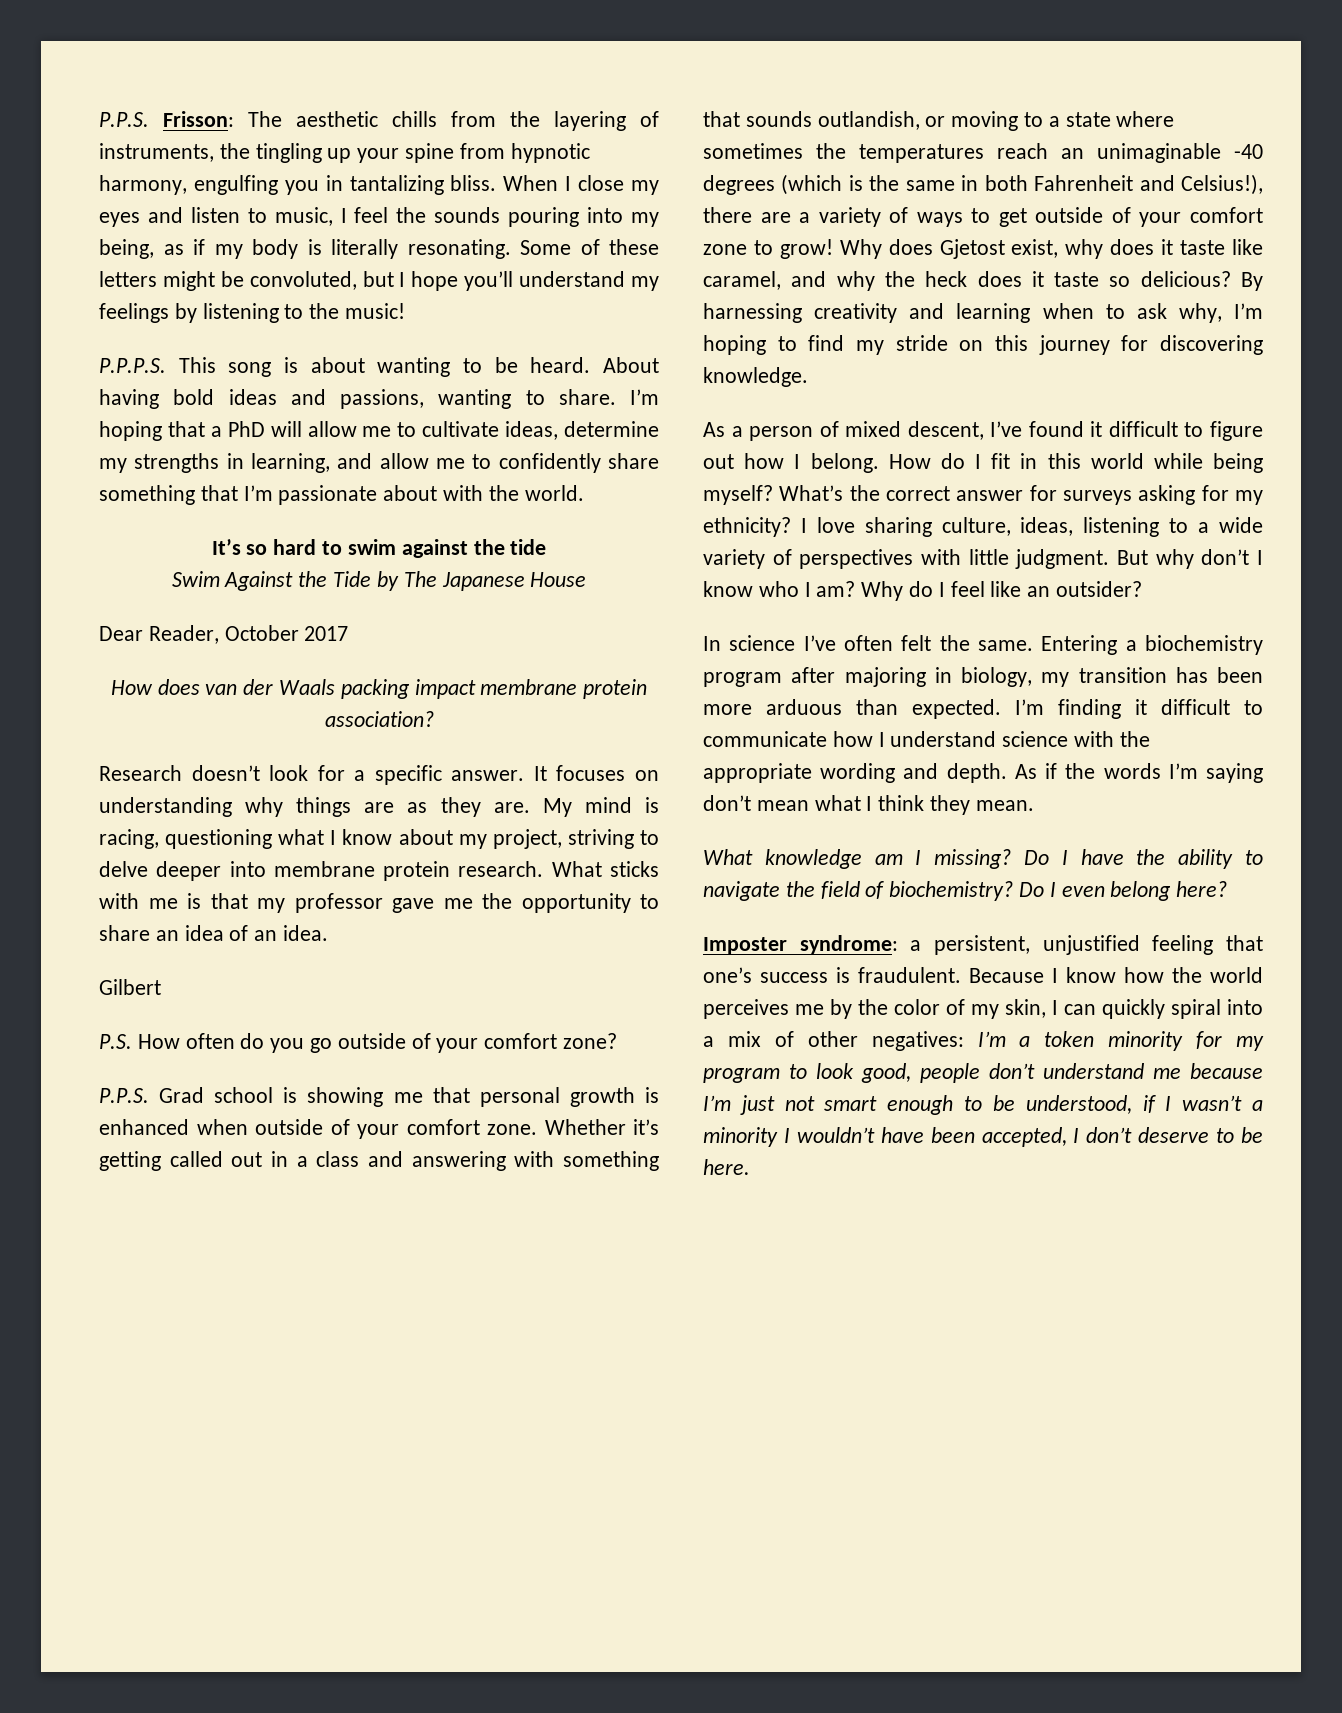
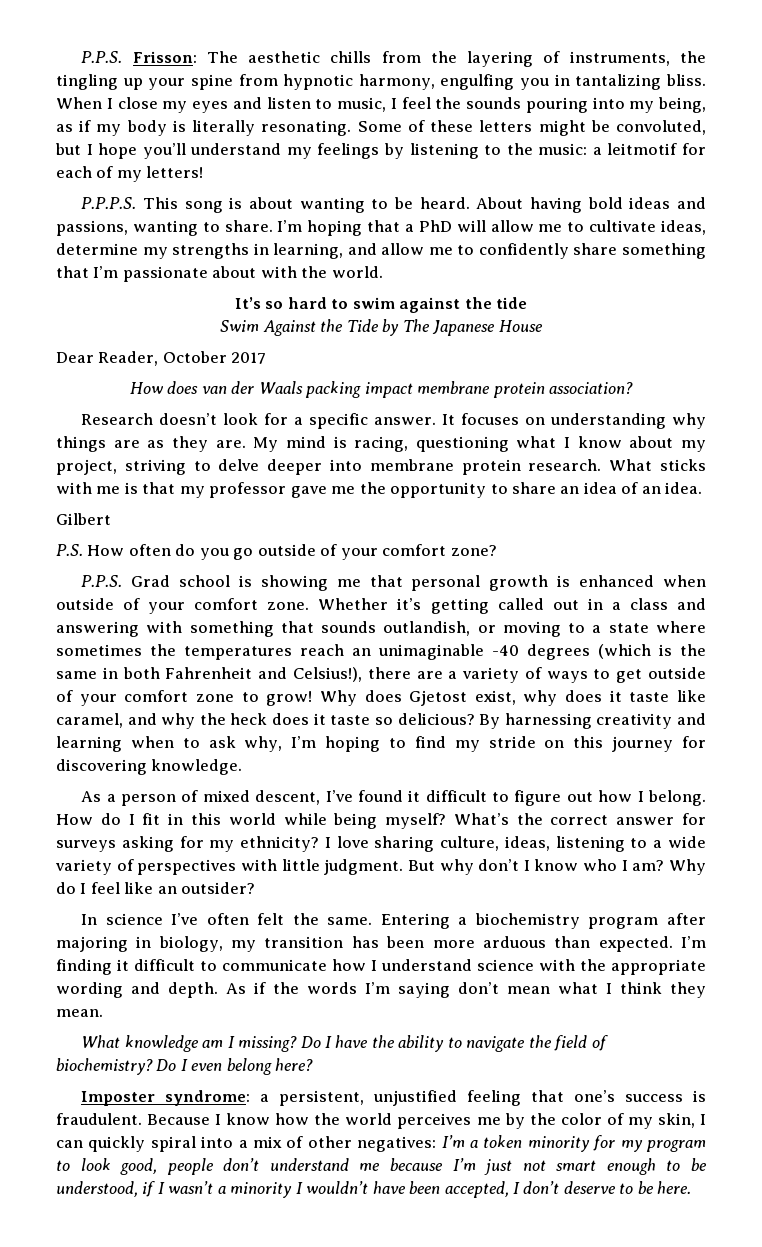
[345,303,406,319] music! -> [538,143,706,155] [56,166,204,182] music: a leitmotif for each of my letters!

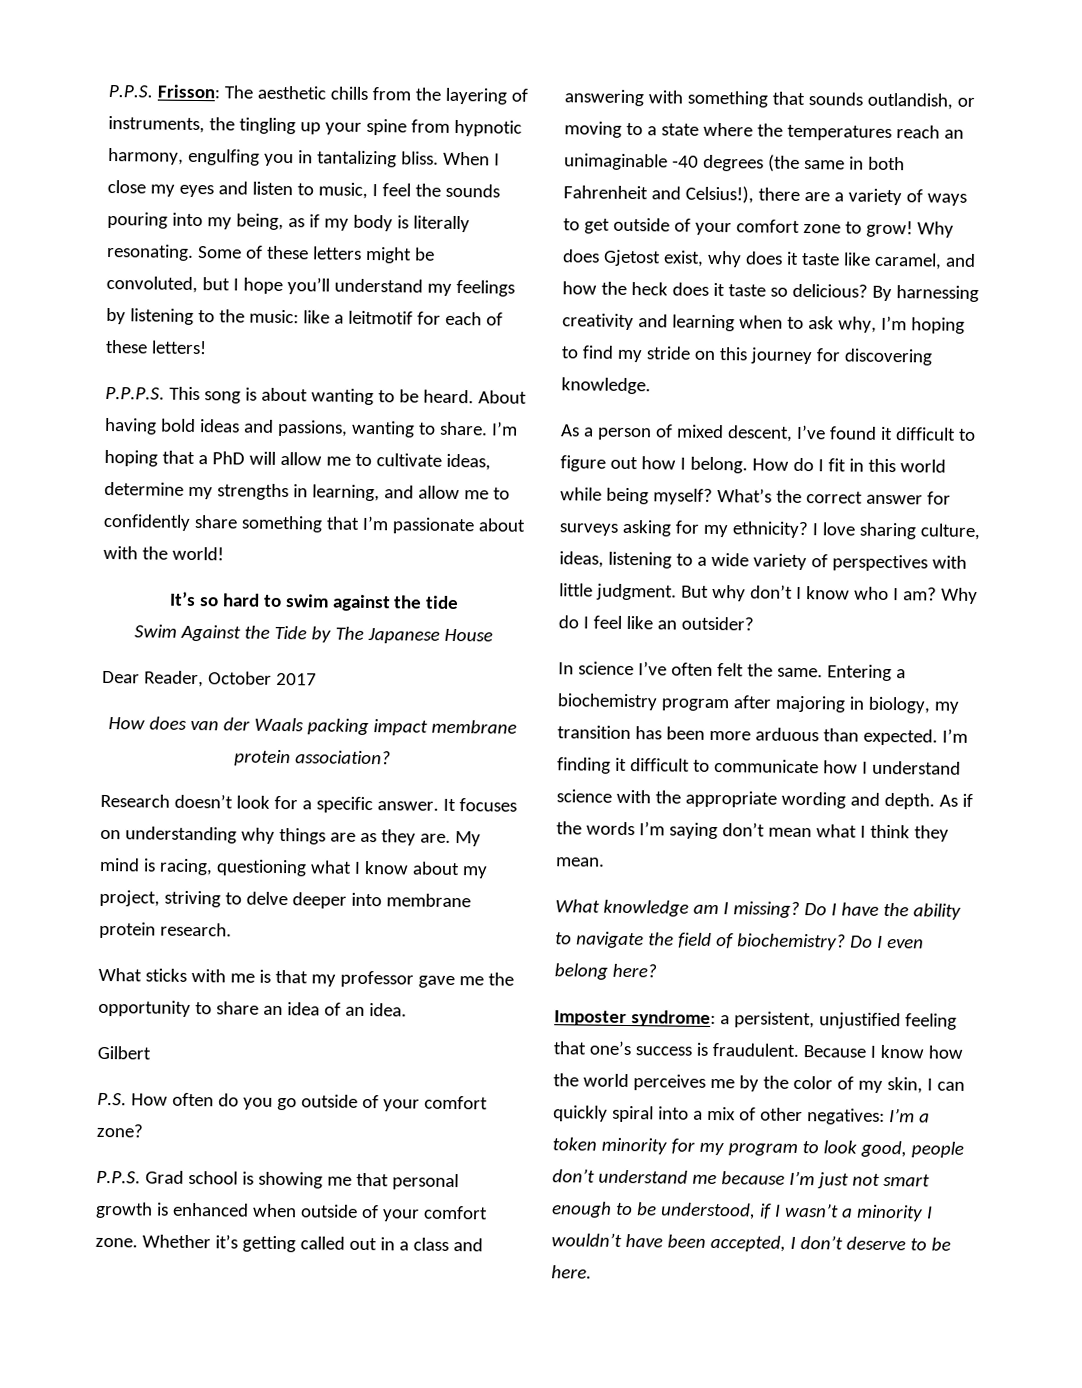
(588, 149) none -> [302,310,330,324] like
[116,170,142,182] my -> [105,339,148,354] these
[331,266,383,278] world. -> [171,546,224,561] world!
(602, 465) none -> (232, 929) //
[56,644,142,656] sometimes -> (753, 129) none
[598,644,706,659] (which is the -> [767,154,800,172] (the
[161,713,196,729] why -> [562,281,597,295] how

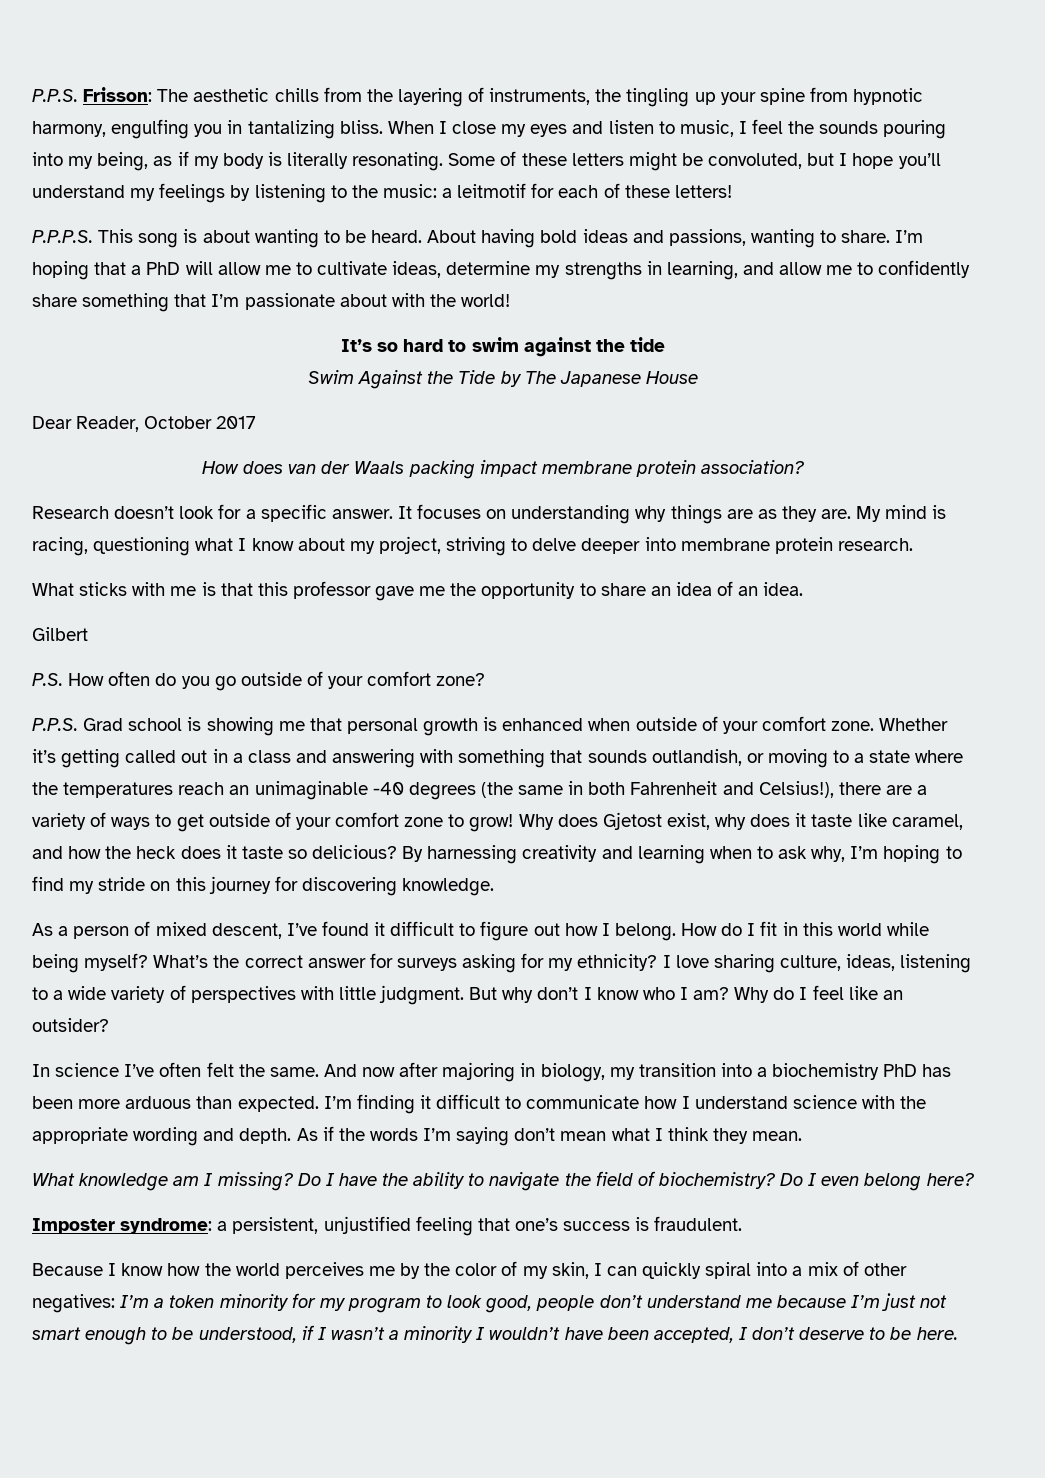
[302,310,330,324] like -> (437, 191) none
[310,974,336,987] my -> [257,582,288,596] this
[826,664,906,682] [557,693,729,712] Entering a biochemistry program -> [323,1064,396,1077] And now
(631, 732) none -> [720,1063,918,1080] into a biochemistry PhD
(799, 1049) none -> (743, 1223) //

